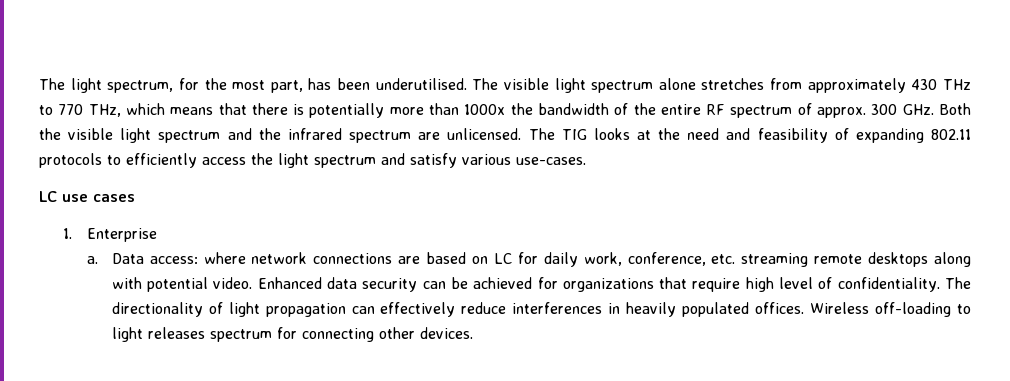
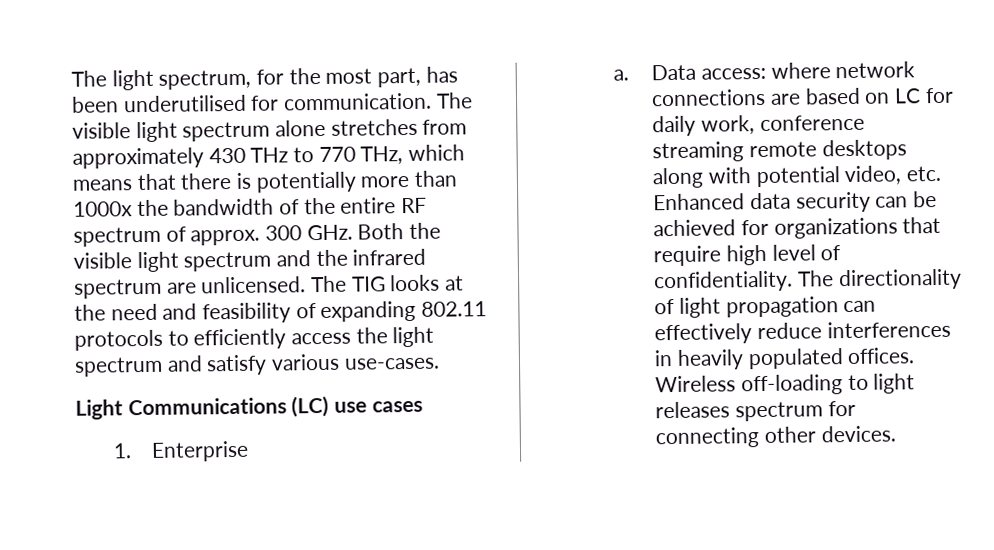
[375,78,467,90] underutilised. -> [122,92,433,113] underutilised for communication.
[39,191,57,202] LC -> [75,395,330,420] Light Communications (LC)
[627,252,736,266] conference, etc. -> [759,114,865,132] conference
[213,277,253,289] video. -> [844,165,941,186] video, etc.

